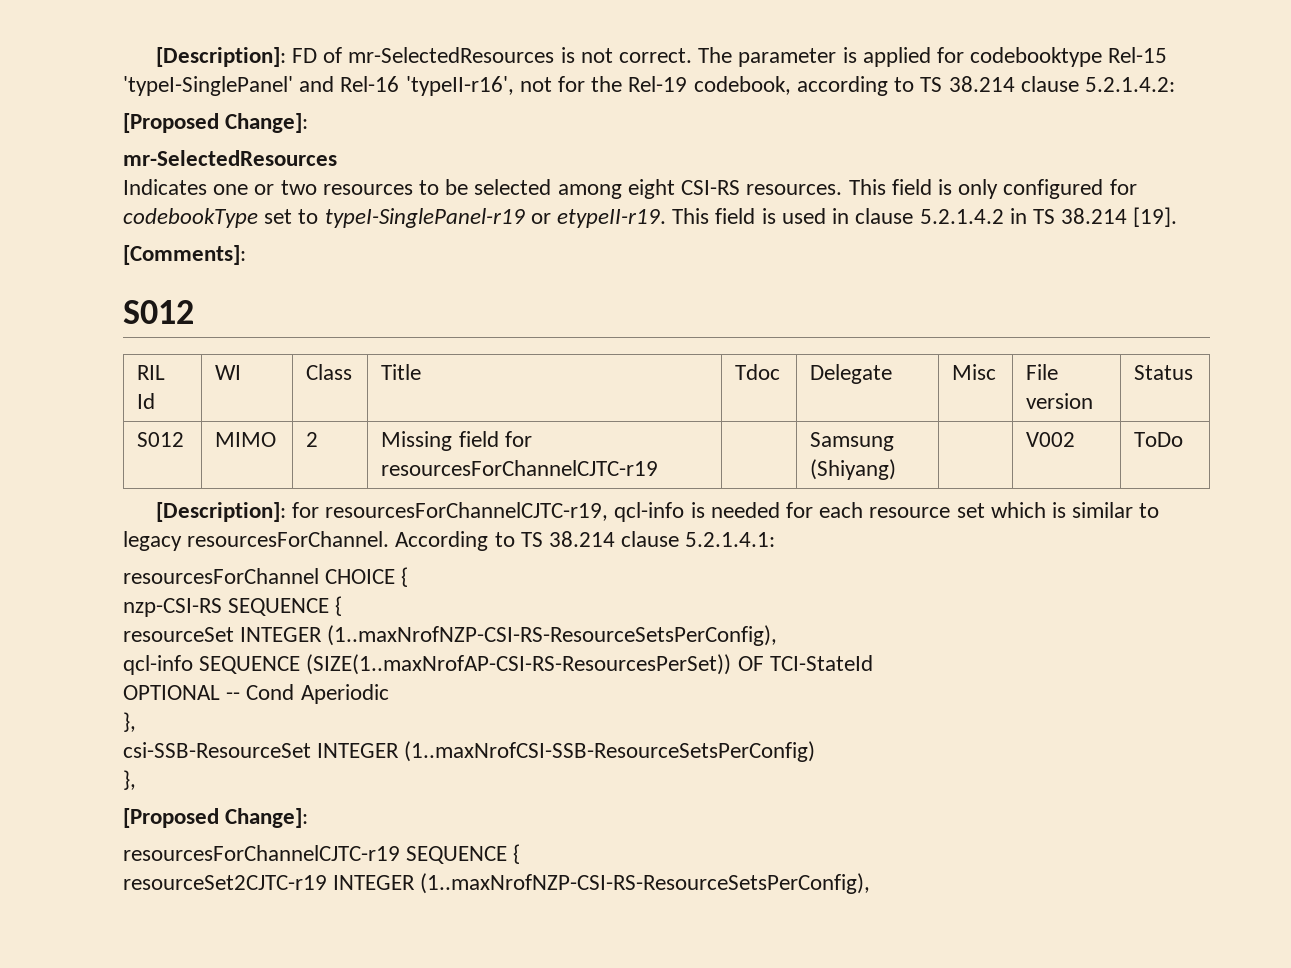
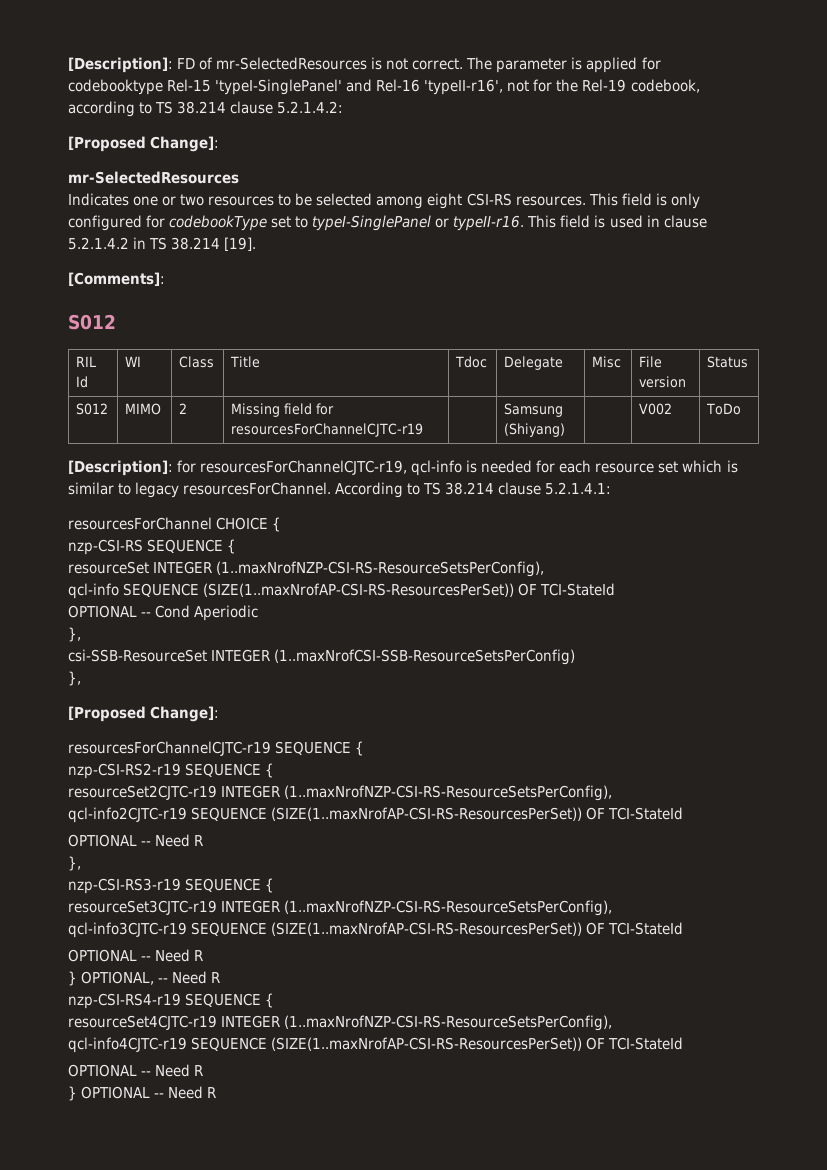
[324,208,667,228] typeI-SinglePanel-r19 or etypeII-r19. -> [312,215,525,231] typeI-SinglePanel or typeII-r16.
(521, 854) none -> [68,763,275,779] // nzp-CSI-RS2-r19 SEQUENCE {
(871, 883) none -> [68,807,684,823] [68,834,204,847] [68,856,81,871] [68,878,275,894] [68,900,613,916] [68,922,684,938] [68,949,204,962] [68,971,221,986] [68,993,275,1009] [68,1015,613,1031] [68,1037,684,1053] [68,1064,204,1077] [68,1086,217,1101] // qcl-info2CJTC-r19 SEQUENCE (SIZE(1..maxNrofAP-CSI-RS-ResourcesPerSet)) OF TCI-StateId // OPTIONAL -- Need R // }, // nzp-CSI-RS3-r19 SEQUENCE { // resourceSet3CJTC-r19 INTEGER (1..maxNrofNZP-CSI-RS-ResourceSetsPerConfig), // qcl-info3CJTC-r19 SEQUENCE (SIZE(1..maxNrofAP-CSI-RS-ResourcesPerSet)) OF TCI-StateId // OPTIONAL -- Need R // } OPTIONAL, -- Need R // nzp-CSI-RS4-r19 SEQUENCE { // resourceSet4CJTC-r19 INTEGER (1..maxNrofNZP-CSI-RS-ResourceSetsPerConfig), // qcl-info4CJTC-r19 SEQUENCE (SIZE(1..maxNrofAP-CSI-RS-ResourcesPerSet)) OF TCI-StateId // OPTIONAL -- Need R // } OPTIONAL -- Need R

